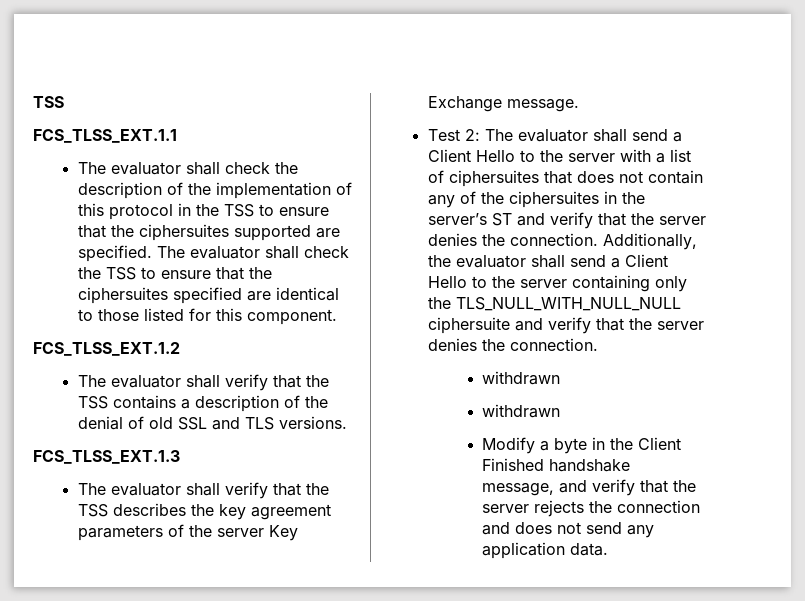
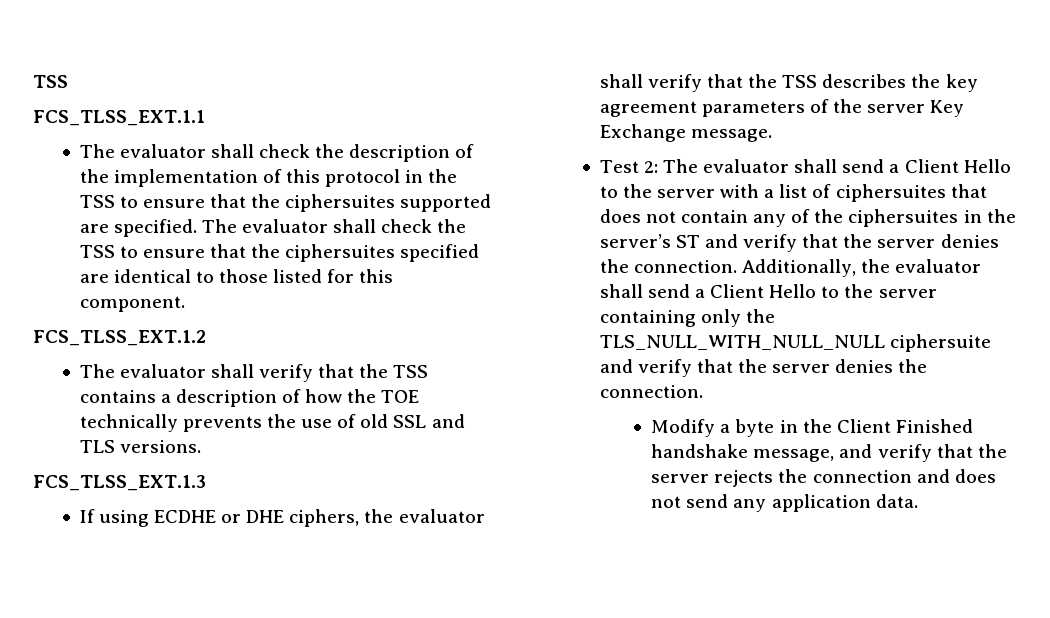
[304,396,328,408] [77,416,123,430] the denial -> [305,389,420,403] [79,414,333,432] how the TOE technically prevents the use
[77,483,106,495] The -> [79,509,394,527] If using ECDHE or DHE ciphers, the
[481,371,560,385] [481,404,560,418] // withdrawn // withdrawn -> (703, 391) none

